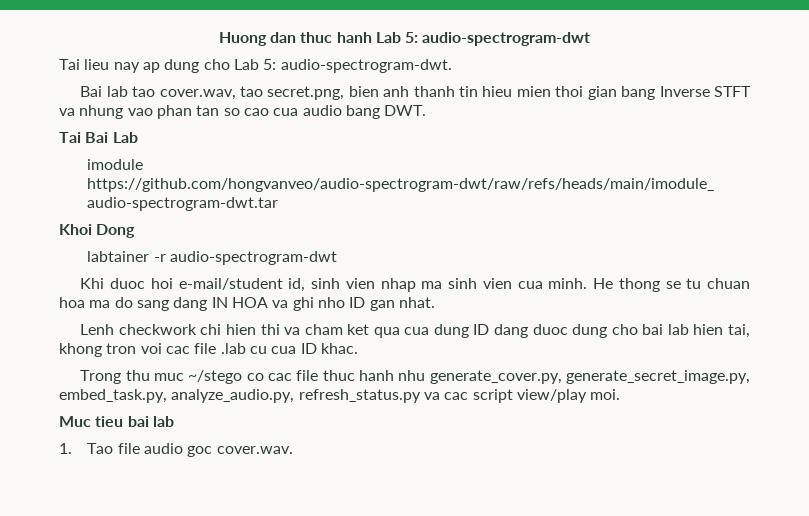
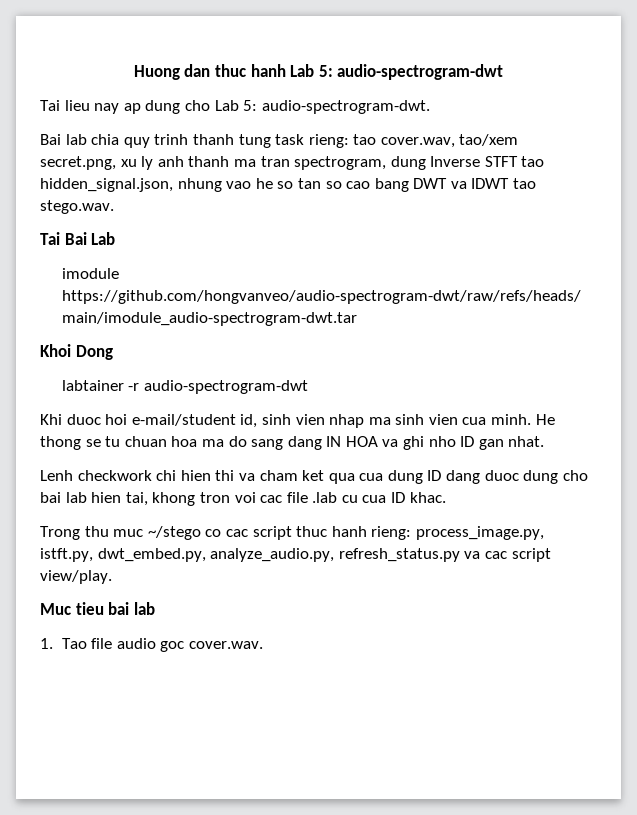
[132,86,751,100] [59,105,427,119] tao cover.wav, tao secret.png, bien anh thanh tin hieu mien thoi gian bang Inverse STFT va nhung vao phan tan so cao cua audio bang DWT. -> [91,134,519,148] [40,156,545,170] [40,178,537,192] [40,200,114,214] chia quy trinh thanh tung task rieng: tao cover.wav, tao/xem secret.png, xu ly anh thanh ma tran spectrogram, dung Inverse STFT tao hidden_signal.json, nhung vao he so tan so cao bang DWT va IDWT tao stego.wav.
[296,370,750,384] [59,389,167,403] file thuc hanh nhu generate_cover.py, generate_secret_image.py, embed_task.py, -> [252,526,544,540] [40,548,206,562] script thuc hanh rieng: process_image.py, istft.py, dwt_embed.py,
[516,389,621,403] view/play moi. -> [40,570,112,584] view/play.

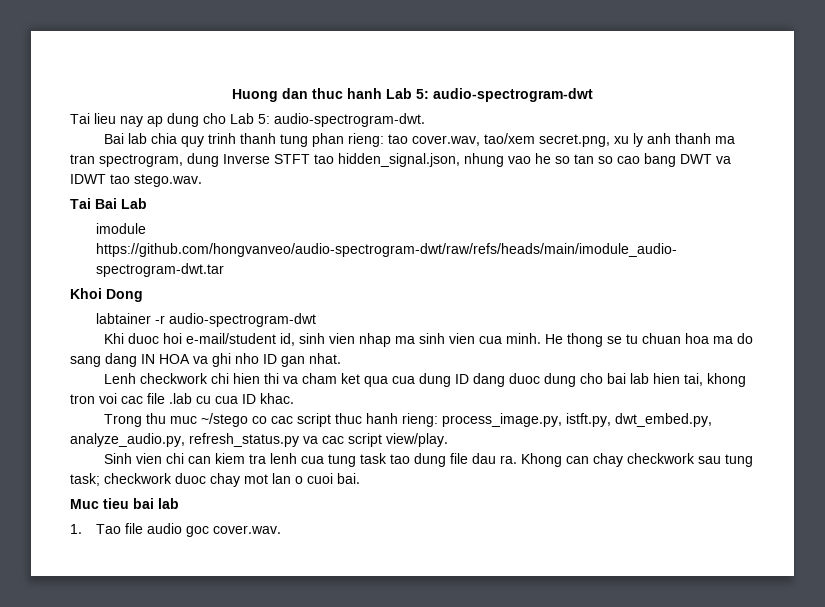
[275,134,305,145] task -> [311,133,344,147] phan
(112, 577) none -> [103,453,753,467] [70,473,360,487] // Sinh vien chi can kiem tra lenh cua tung task tao dung file dau ra. Khong can chay checkwork sau tung task; checkwork duoc chay mot lan o cuoi bai.

